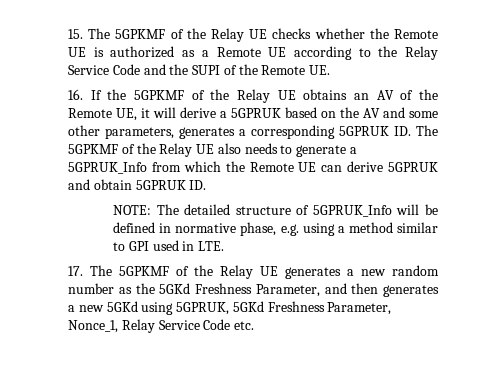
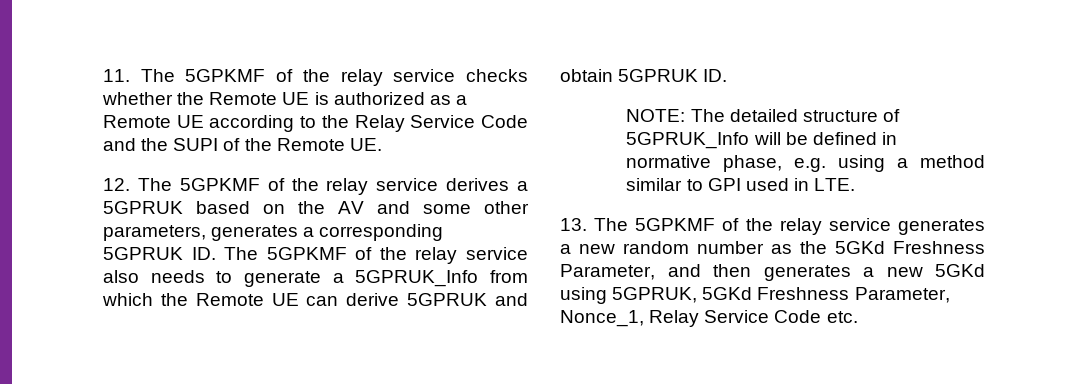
[68,28,268,42] 15. The 5GPKMF of the Relay UE -> [103,69,456,86] 11. The 5GPKMF of the relay service
[68,89,439,103] [68,107,216,121] 16. If the 5GPKMF of the Relay UE obtains an AV of the Remote UE, it will derive -> [103,178,510,195] 12. The 5GPKMF of the relay service derives
[159,143,215,157] Relay UE -> [415,247,528,264] relay service
[68,265,278,279] 17. The 5GPKMF of the Relay UE -> [560,218,891,235] 13. The 5GPKMF of the relay service

